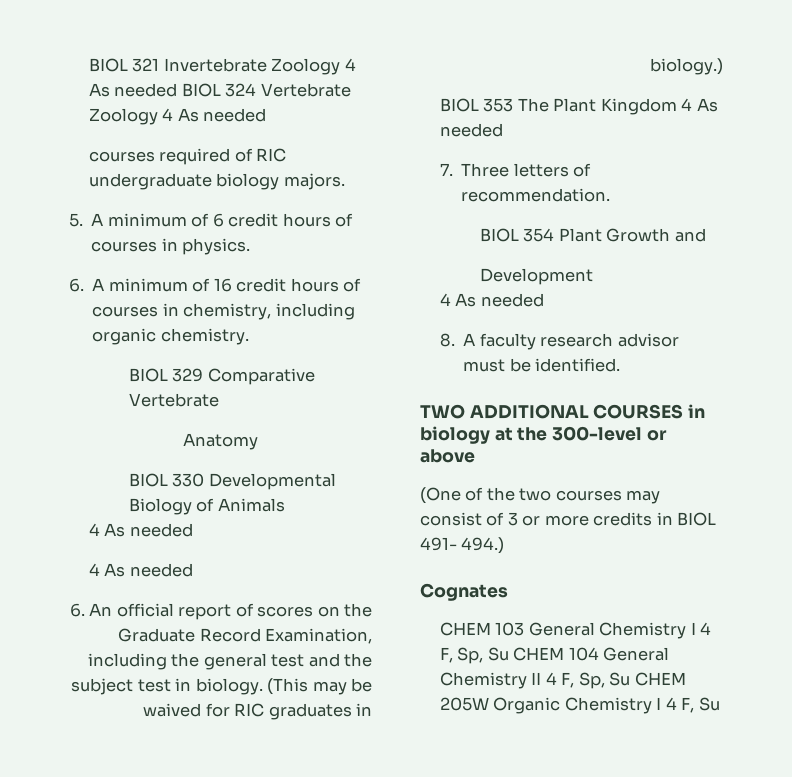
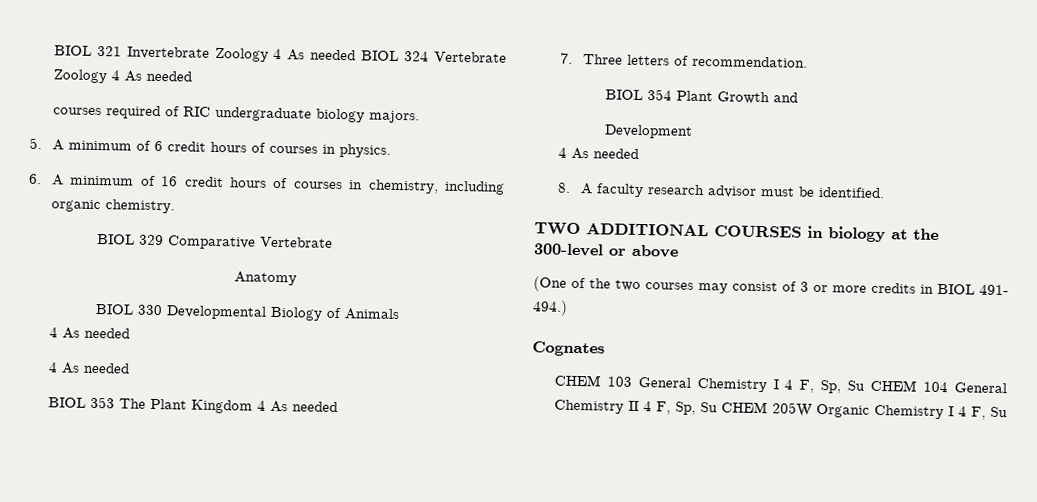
[69,603,373,620] [118,628,372,644] [87,653,373,670] [71,678,372,695] [143,703,373,720] [650,58,723,75] // 6. An official report of scores on the Graduate Record Examination, including the general test and the subject test in biology. (This may be waived for RIC graduates in biology.) -> (130, 368) none

